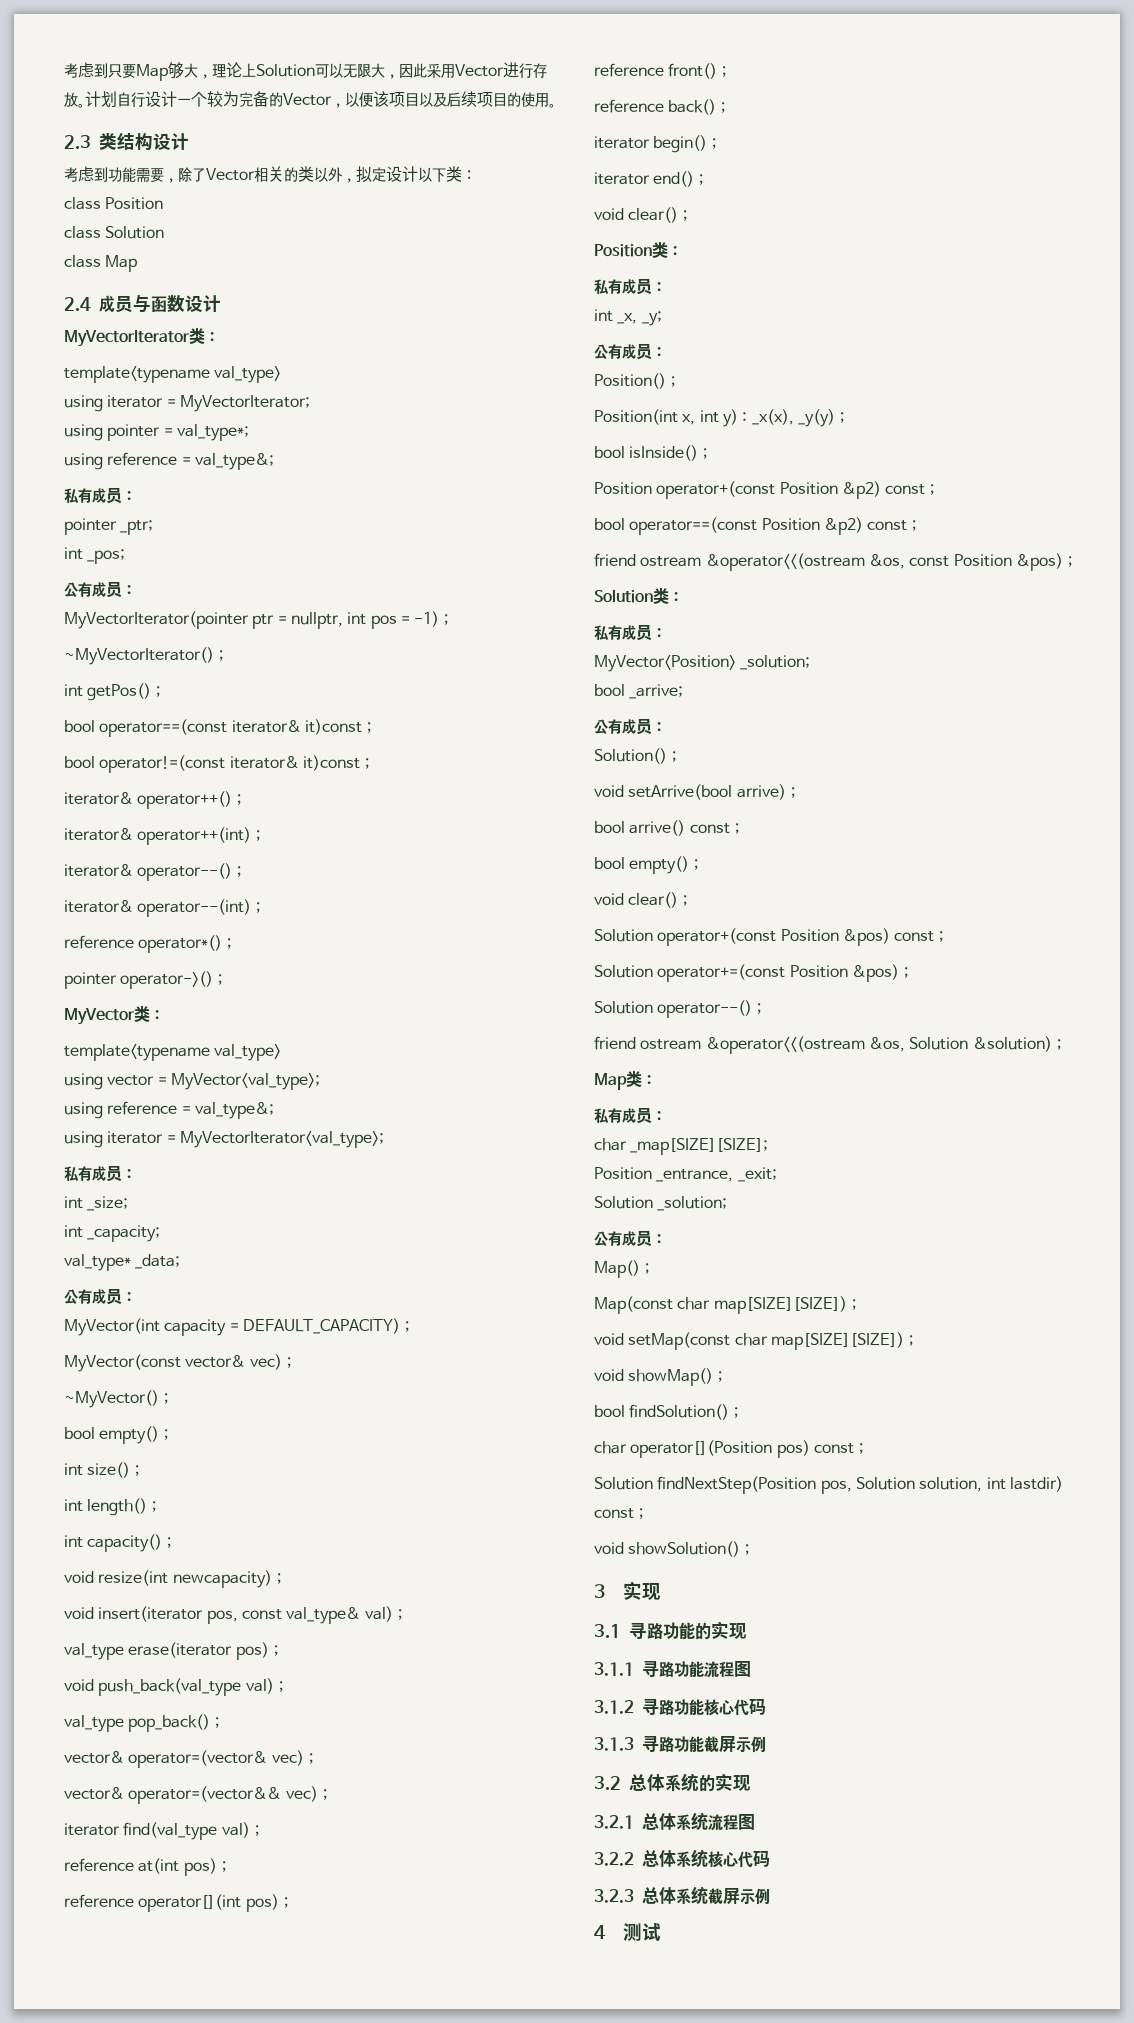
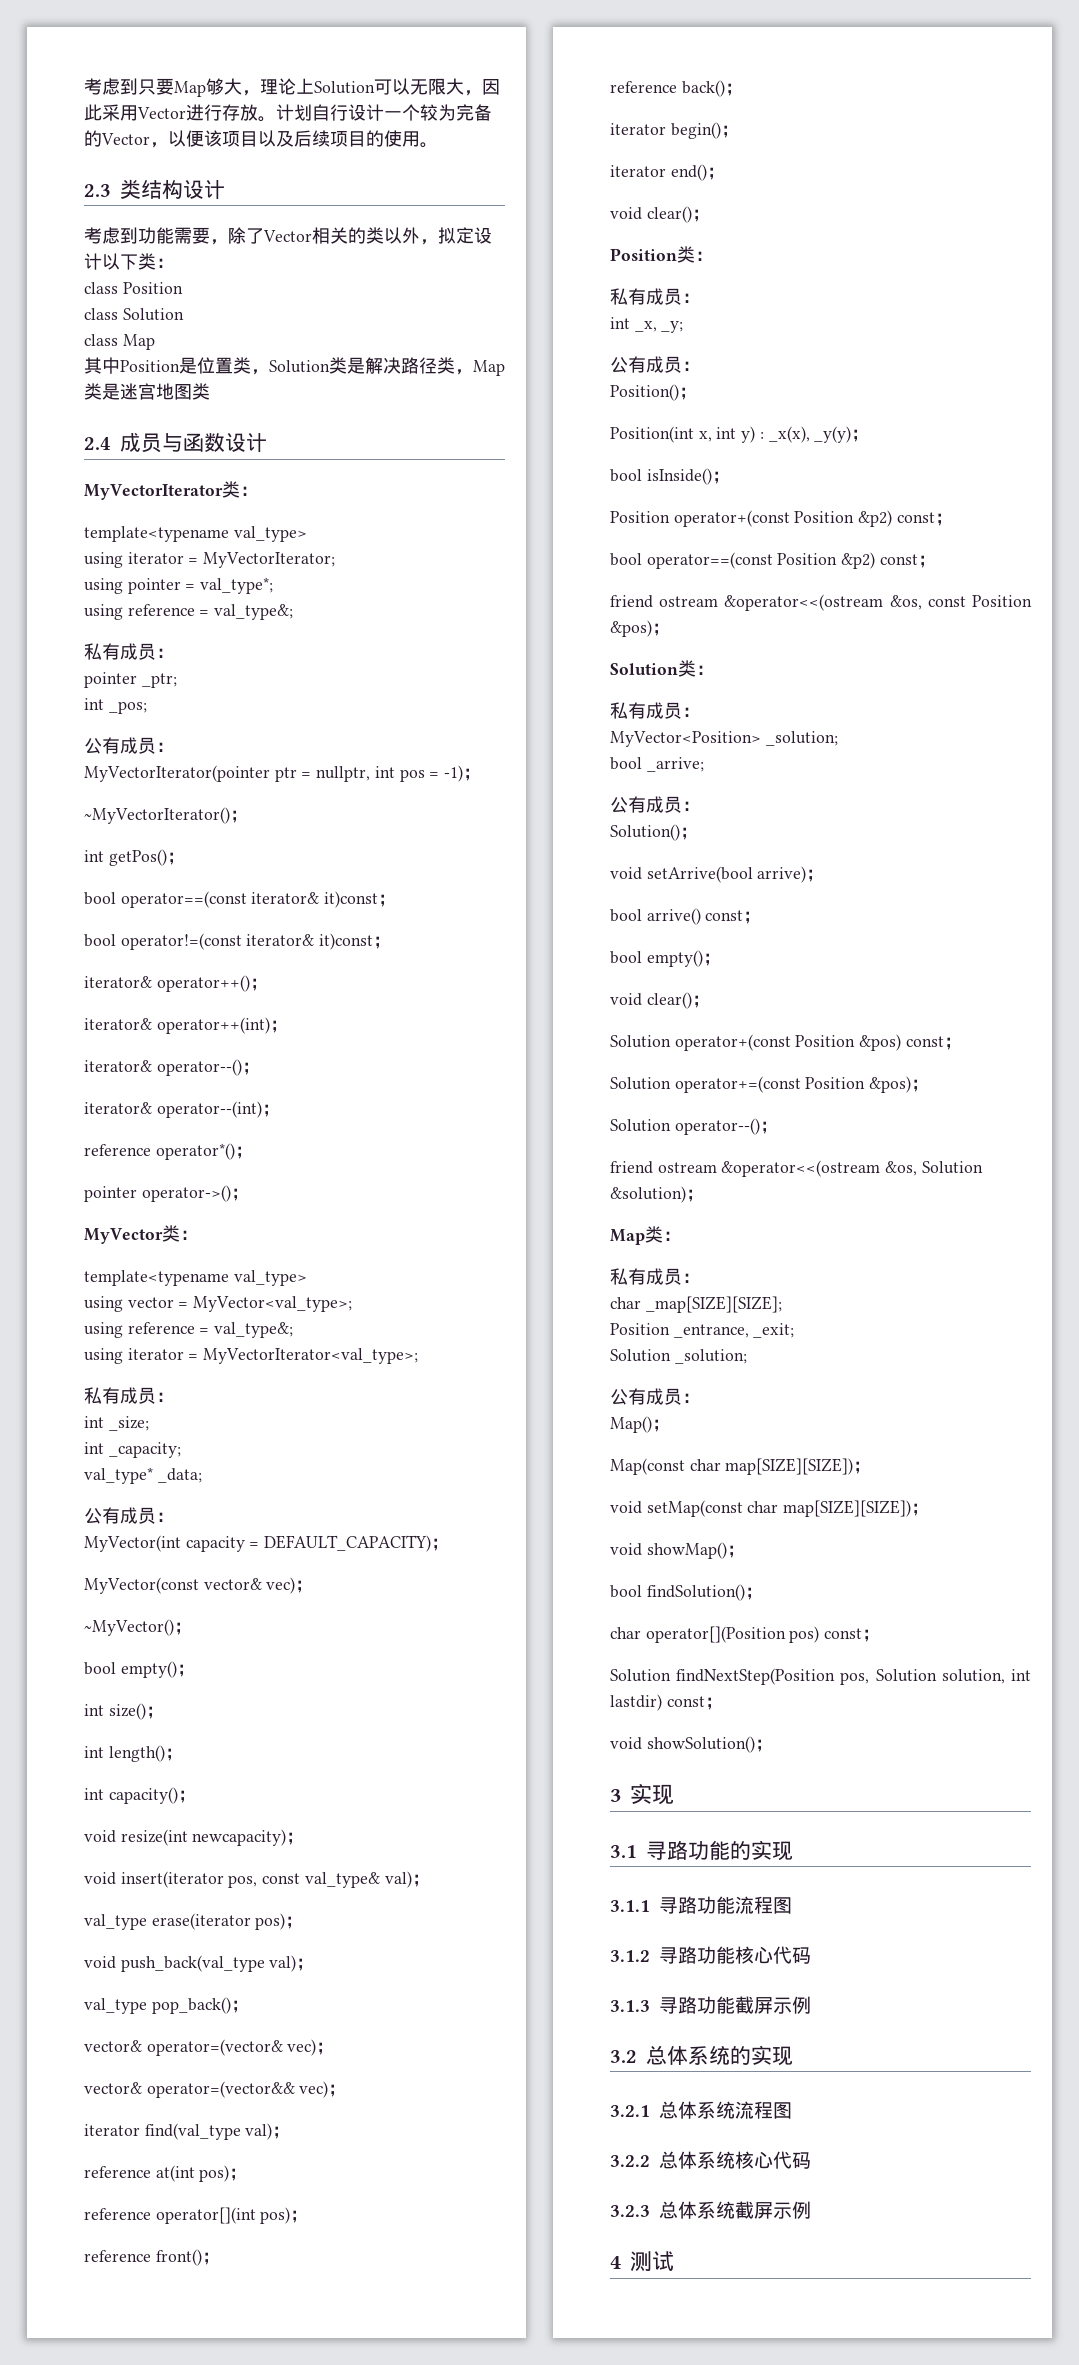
(138, 263) none -> [84,357,505,376] [84,383,210,400] // 其中Position是位置类，Solution类是解决路径类，Map类是迷宫地图类

